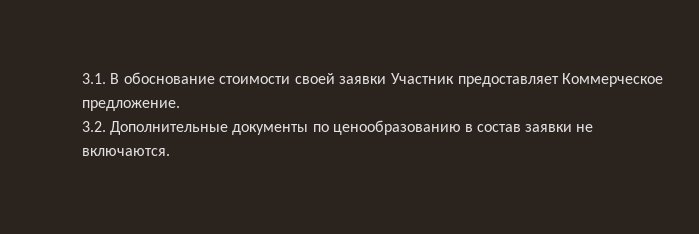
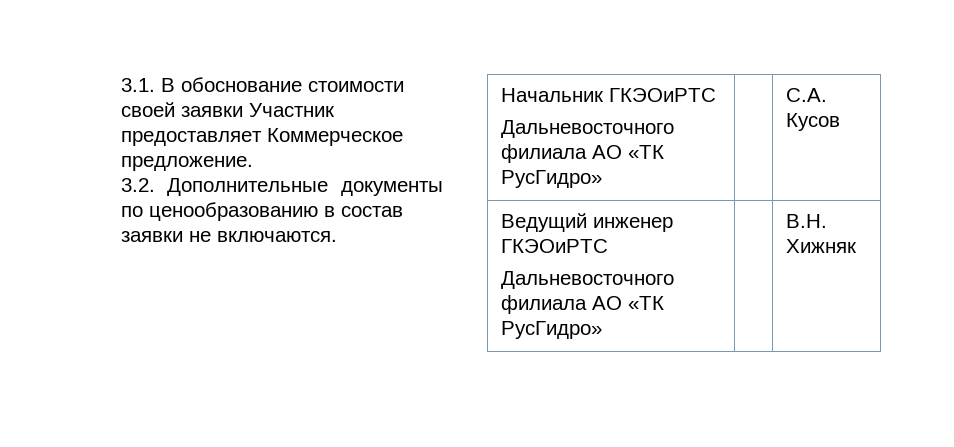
(170, 152) none -> [501,88,717,102] [501,120,675,138] [501,144,665,163] [501,170,603,188] [786,88,828,102] [786,113,841,131] [501,213,674,232] [501,239,609,253] [501,271,675,289] [501,295,665,314] [501,321,603,339] [786,214,828,228] [786,239,858,253] // Начальник ГКЭОиРТС // Дальневосточного филиала АО «ТК РусГидро» | | С.А. Кусов // Ведущий инженер ГКЭОиРТС // Дальневосточного филиала АО «ТК РусГидро» | | В.Н. Хижняк

